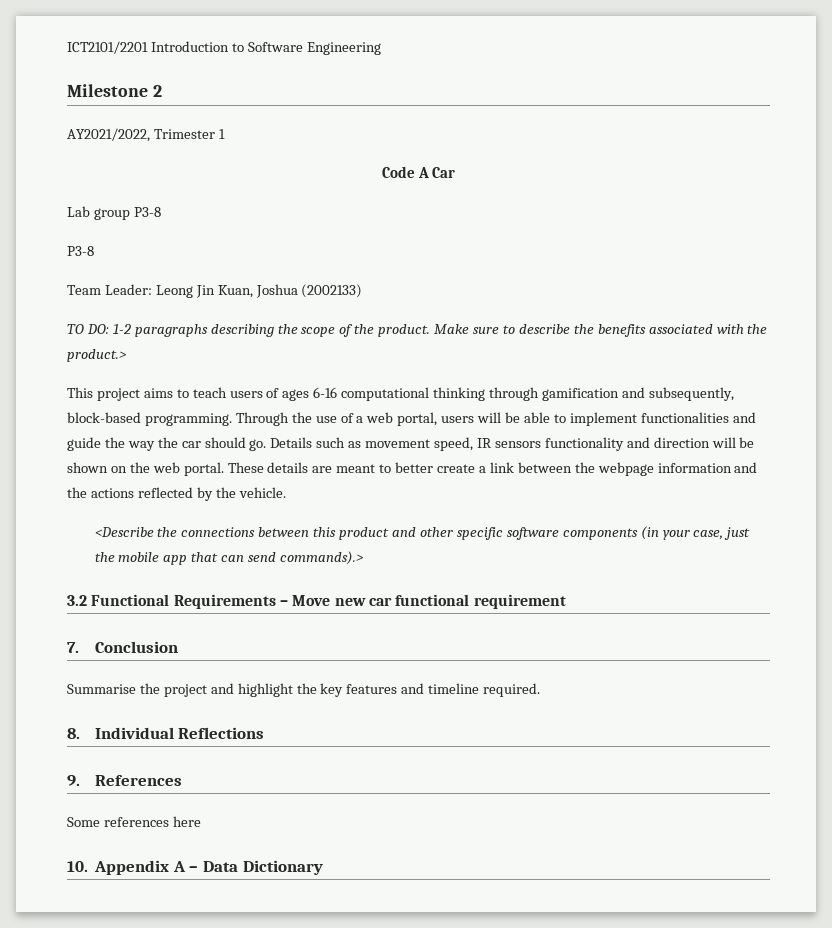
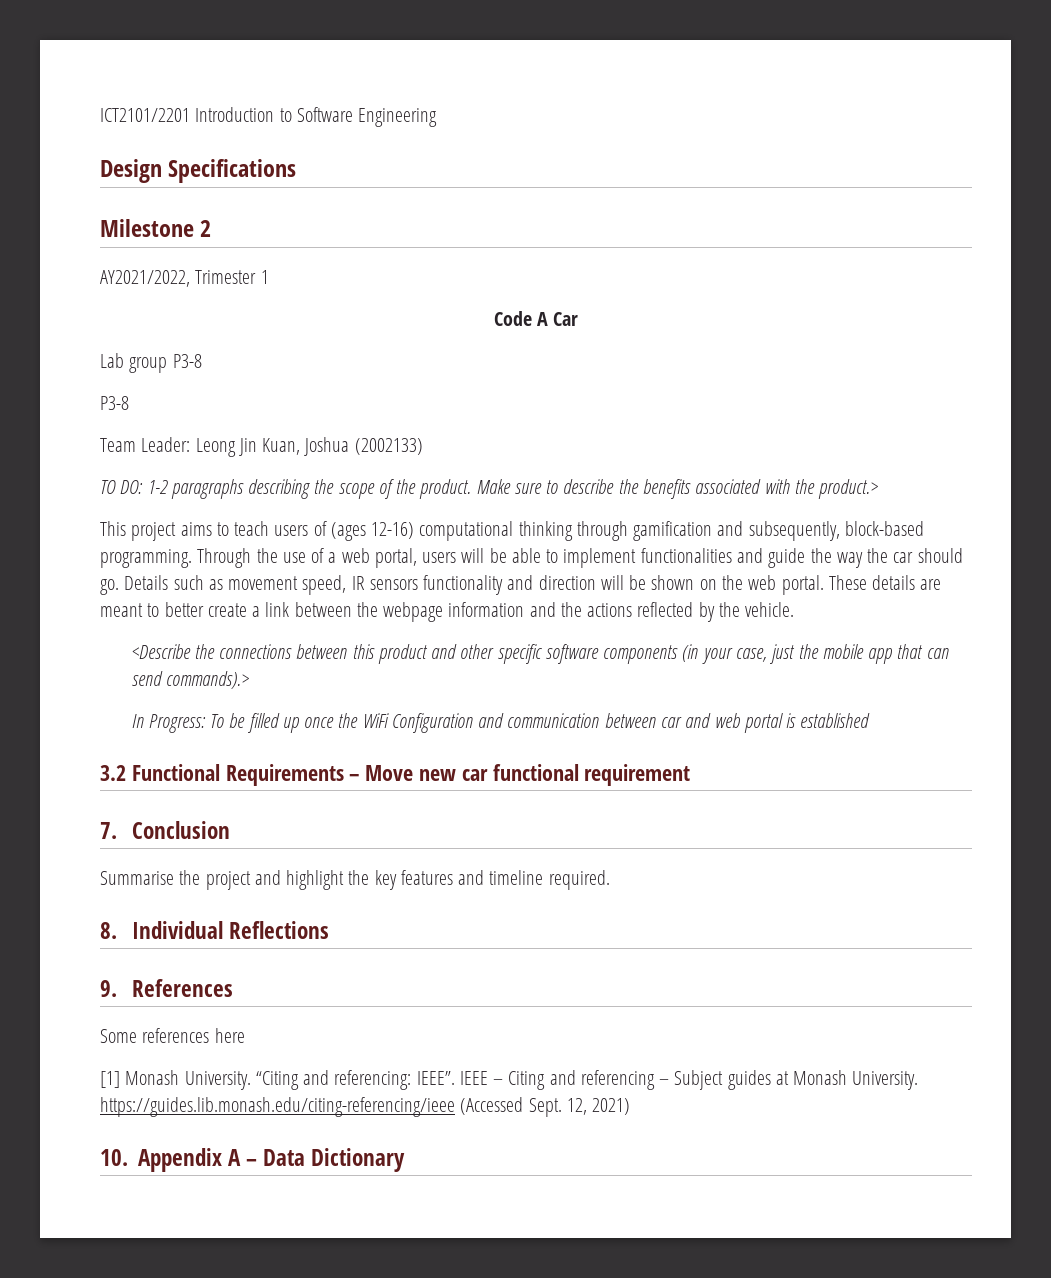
(381, 48) none -> [100,159,297,183] // Design Specifications
[282,387,338,401] ages 6-16 -> [330,522,415,541] (ages 12-16)
(364, 558) none -> [131,713,871,733] // In Progress: To be filled up once the WiFi Configuration and communication between car and web portal is established
(201, 821) none -> [100,1070,919,1090] [100,1097,631,1117] // [1] Monash University. “Citing and referencing: IEEE”. IEEE – Citing and referencing – Subject guides at Monash University. https://guides.lib.monash.edu/citing-referencing/ieee (Accessed Sept. 12, 2021)

